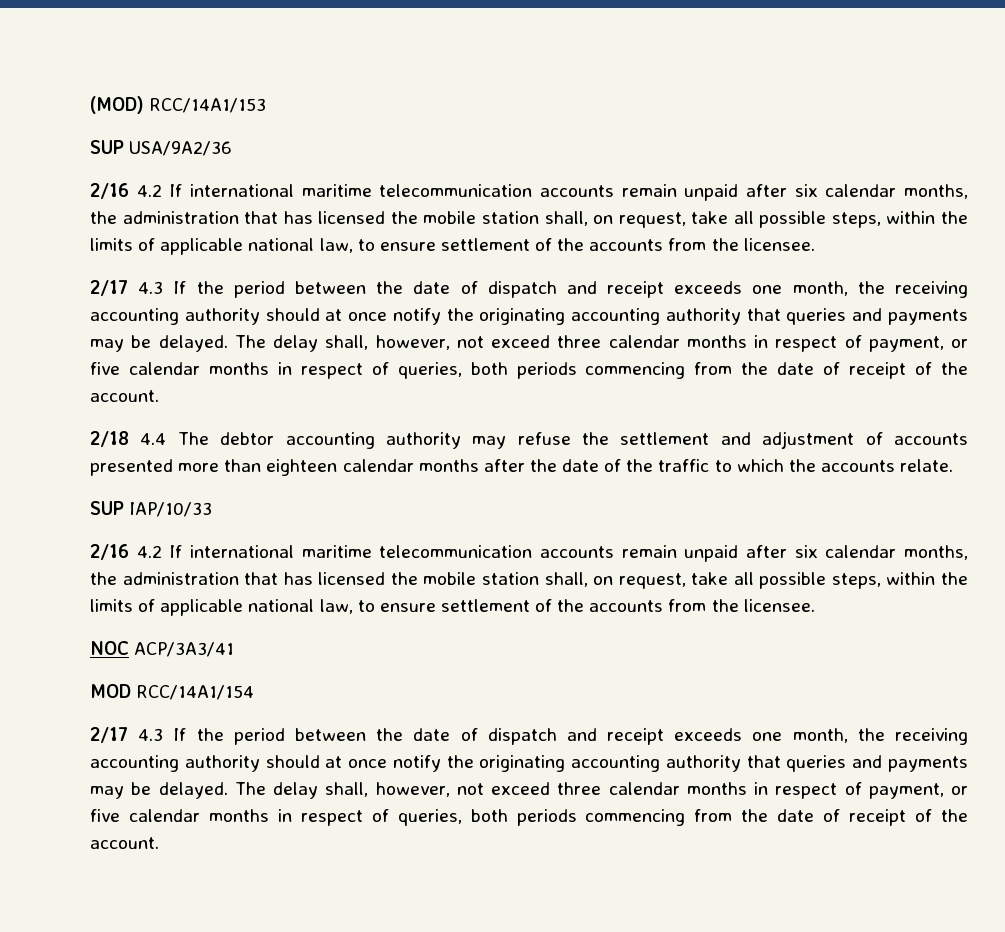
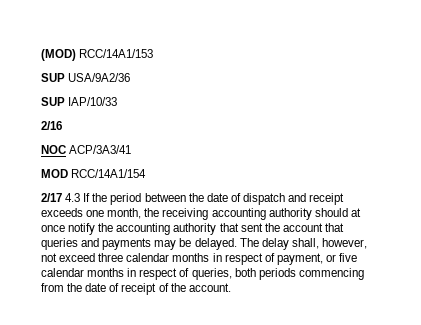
[90,183,968,201] [90,211,968,228] [90,238,815,255] // 2/16 4.2 If international maritime telecommunication accounts remain unpaid after six calendar months, the administration that has licensed the mobile station shall, on request, take all possible steps, within the limits of applicable national law, to ensure settlement of the accounts from the licensee. -> [41,97,118,106] [41,121,62,130] [41,145,132,154] [41,169,147,178] // SUP IAP/10/33 // 2/16 // NOC ACP/3A3/41 // MOD RCC/14A1/154
[479,308,781,325] originating accounting authority that -> [116,223,344,235] accounting authority that sent the account that
[90,431,968,449] [90,459,954,476] [90,501,213,517] [90,544,968,562] [90,572,968,589] [90,599,815,616] [90,641,235,657] [90,684,255,700] [90,727,968,745] [90,755,969,772] [90,782,968,799] [90,809,968,826] [90,837,159,849] // 2/18 4.4 The debtor accounting authority may refuse the settlement and adjustment of accounts presented more than eighteen calendar months after the date of the traffic to which the accounts relate. // SUP IAP/10/33 // 2/16 4.2 If international maritime telecommunication accounts remain unpaid after six calendar months, the administration that has licensed the mobile station shall, on request, take all possible steps, within the limits of applicable national law, to ensure settlement of the accounts from the licensee. // NOC ACP/3A3/41 // MOD RCC/14A1/154 // 2/17 4.3 If the period between the date of dispatch and receipt exceeds one month, the receiving accounting authority should at once notify the originating accounting authority that queries and payments may be delayed. The delay shall, however, not exceed three calendar months in respect of payment, or five calendar months in respect of queries, both periods commencing from the date of receipt of the account. -> (231, 287) none

